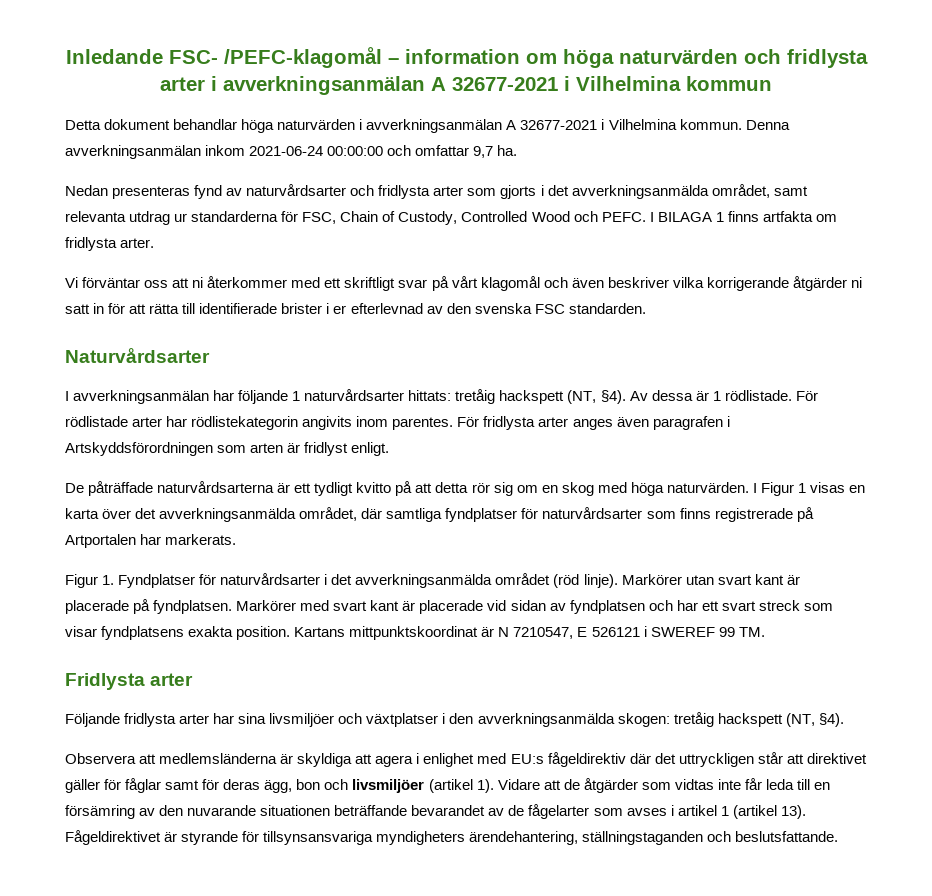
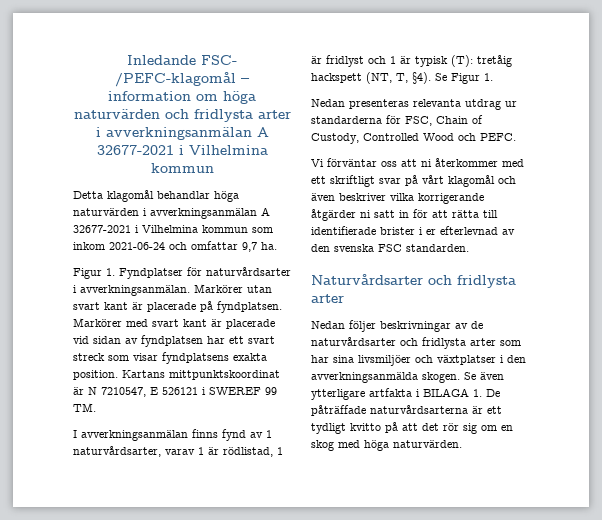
[104,119,171,130] dokument -> [107,190,154,202] klagomål
[679,119,790,130] [65,145,201,159] kommun. Denna avverkningsanmälan -> [202,225,273,233] kommun som
[327,146,384,156] 00:00:00 -> (165, 246) none
[65,184,808,199] Nedan presenteras fynd av naturvårdsarter och fridlysta arter som gjorts i det avverkningsanmälda området, samt -> [73,267,291,279] [73,284,272,296] [73,301,282,313] [73,318,275,329] [73,335,275,347] [73,352,267,364] [73,370,280,380] [73,387,277,397] [73,403,96,412] [73,429,272,441] [73,446,283,457] [311,55,512,67] [311,72,493,84] [311,99,409,109] Figur 1. Fyndplatser för naturvårdsarter i avverkningsanmälan. Markörer utan svart kant är placerade på fyndplatsen. Markörer med svart kant är placerade vid sidan av fyndplatsen har ett svart streck som visar fyndplatsens exakta position. Kartans mittpunktskoordinat är N 7210547, E 526121 i SWEREF 99 TM. // I avverkningsanmälan finns fynd av 1 naturvårdsarter, varav 1 är rödlistad, 1 är fridlyst och 1 är typisk (T): tretåig hackspett (NT, T, §4). Se Figur 1. // Nedan presenteras
[649,211,837,222] [65,237,155,251] I BILAGA 1 finns artfakta om fridlysta arter. -> (516, 137) none
[65,389,818,404] [65,416,730,430] [65,442,390,456] // I avverkningsanmälan har följande 1 naturvårdsarter hittats: tretåig hackspett (NT, §4). Av dessa är 1 rödlistade. För rödlistade arter har rödlistekategorin angivits inom parentes. För fridlysta arter anges även paragrafen i Artskyddsförordningen som arten är fridlyst enligt. // -> [428,275,516,288] [311,294,344,303] [311,320,483,332] [311,337,521,349] [311,355,526,366] [311,372,504,383] [311,388,482,400] och fridlysta arter // Nedan följer beskrivningar av de naturvårdsarter och fridlysta arter som har sina livsmiljöer och växtplatser i den avverkningsanmälda skogen. Se även ytterligare artfakta i BILAGA 1.
[435,482,469,493] detta -> [422,423,439,431] det
[752,482,866,496] [65,507,814,522] [65,534,237,548] [65,573,800,588] [65,599,833,614] [65,626,765,640] [65,673,194,690] [65,712,844,727] [65,752,867,767] [65,778,831,793] [65,804,806,819] [65,830,839,845] I Figur 1 visas en karta över det avverkningsanmälda området, där samtliga fyndplatser för naturvårdsarter som finns registrerade på Artportalen har markerats. // Figur 1. Fyndplatser för naturvårdsarter i det avverkningsanmälda området (röd linje). Markörer utan svart kant är placerade på fyndplatsen. Markörer med svart kant är placerade vid sidan av fyndplatsen och har ett svart streck som visar fyndplatsens exakta position. Kartans mittpunktskoordinat är N 7210547, E 526121 i SWEREF 99 TM. // Fridlysta arter // Följande fridlysta arter har sina livsmiljöer och växtplatser i den avverkningsanmälda skogen: tretåig hackspett (NT, §4). // Observera att medlemsländerna är skyldiga att agera i enlighet med EU:s fågeldirektiv där det uttryckligen står att direktivet gäller för fåglar samt för deras ägg, bon och livsmiljöer (artikel 1). Vidare att de åtgärder som vidtas inte får leda till en försämring av den nuvarande situationen beträffande bevarandet av de fågelarter som avses i artikel 1 (artikel 13). Fågeldirektivet är styrande för tillsynsansvariga myndigheters ärendehantering, ställningstaganden och beslutsfattande. -> (462, 444) none

